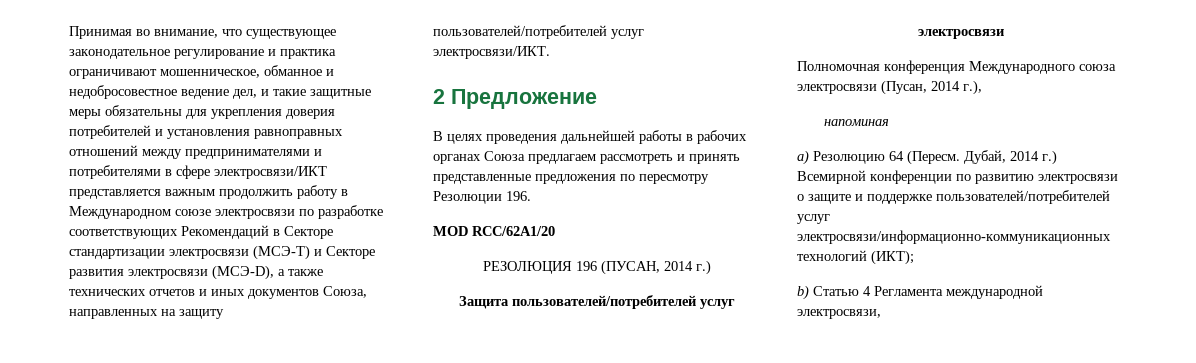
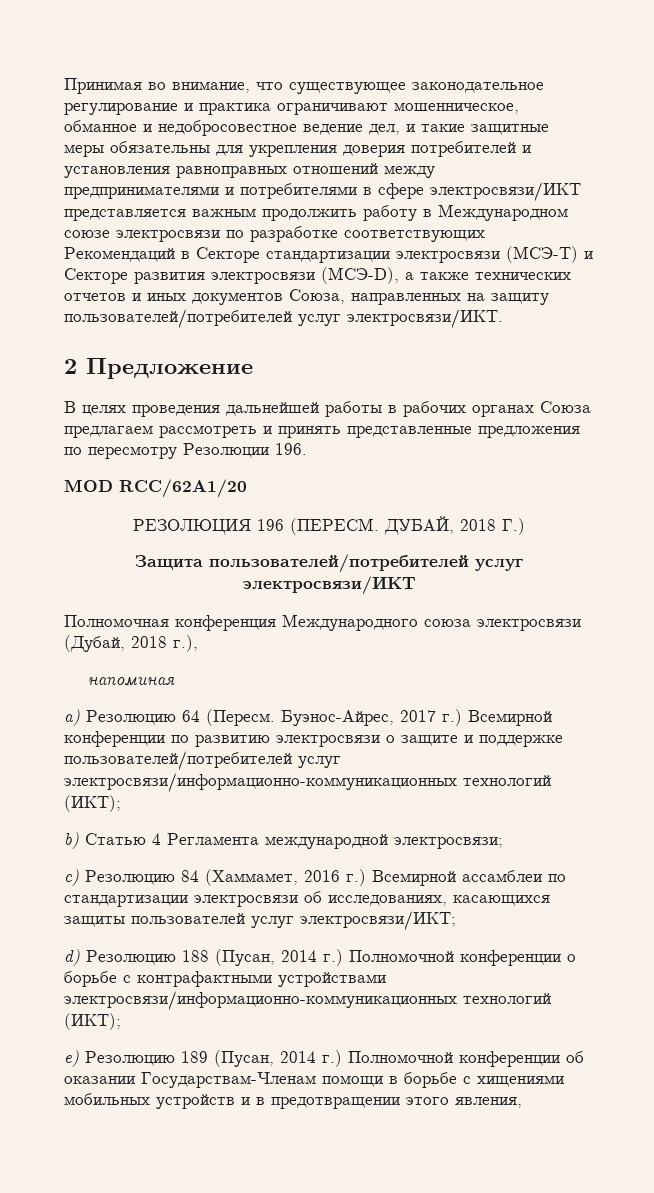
[601,260,711,275] (ПУСАН, 2014 г.) -> [290,516,525,535] (ПЕРЕСМ. ДУБАЙ, 2018 Г.)
[918,29,1004,39] электросвязи -> [242,576,416,595] электросвязи/ИКТ
[881,80,960,95] (Пусан, 2014 -> [64,635,167,652] (Дубай, 2018
[964,150,1039,164] Дубай, 2014 -> [281,710,436,726] Буэнос-Айрес, 2017
[797,309,881,319] электросвязи, -> [394,837,503,849] [64,869,566,886] [64,891,550,907] [64,911,456,930] [64,949,576,966] [64,971,386,987] [64,991,551,1010] [64,1013,121,1030] [64,1050,584,1067] [64,1072,564,1088] [64,1093,522,1109] электросвязи; // c) Резолюцию 84 (Хаммамет, 2016 г.) Всемирной ассамблеи по стандартизации электросвязи об исследованиях, касающихся защиты пользователей услуг электросвязи/ИКТ; // d) Резолюцию 188 (Пусан, 2014 г.) Полномочной конференции о борьбе с контрафактными устройствами электросвязи/информационно-коммуникационных технологий (ИКТ); // e) Резолюцию 189 (Пусан, 2014 г.) Полномочной конференции об оказании Государствам-Членам помощи в борьбе с хищениями мобильных устройств и в предотвращении этого явления,

